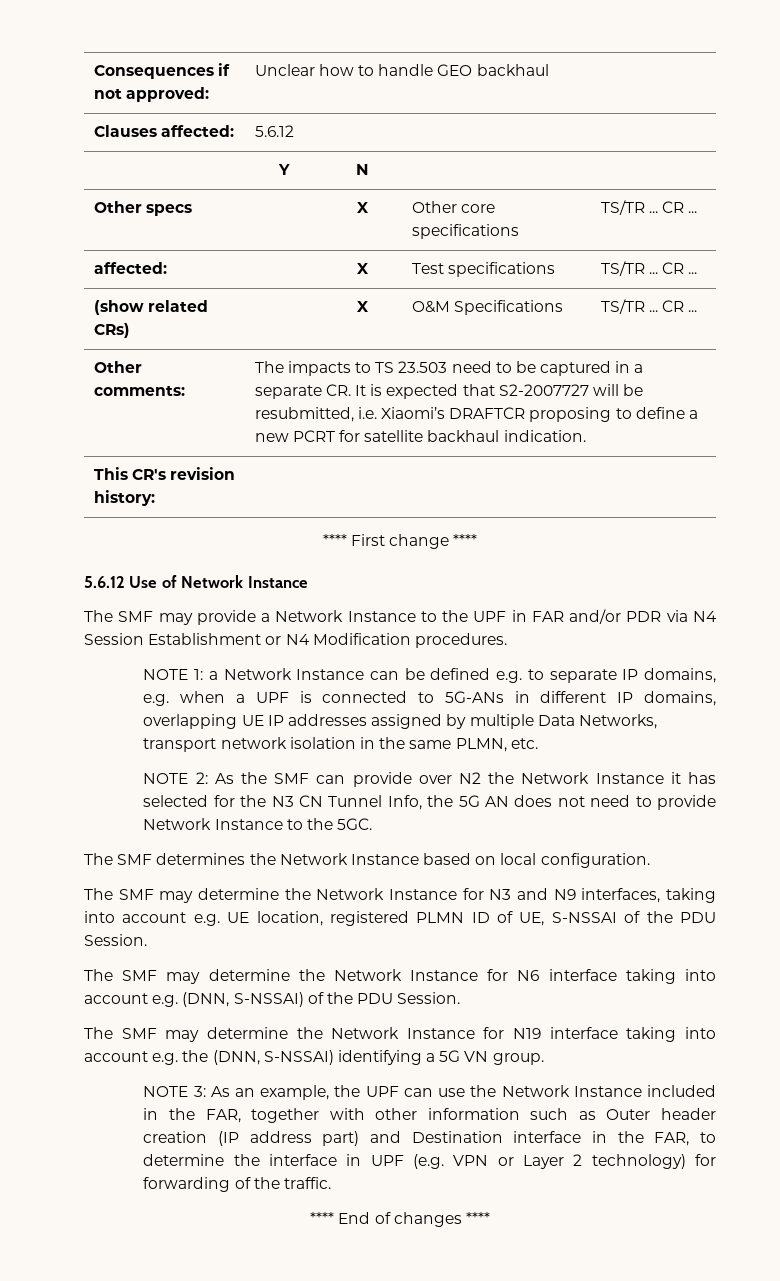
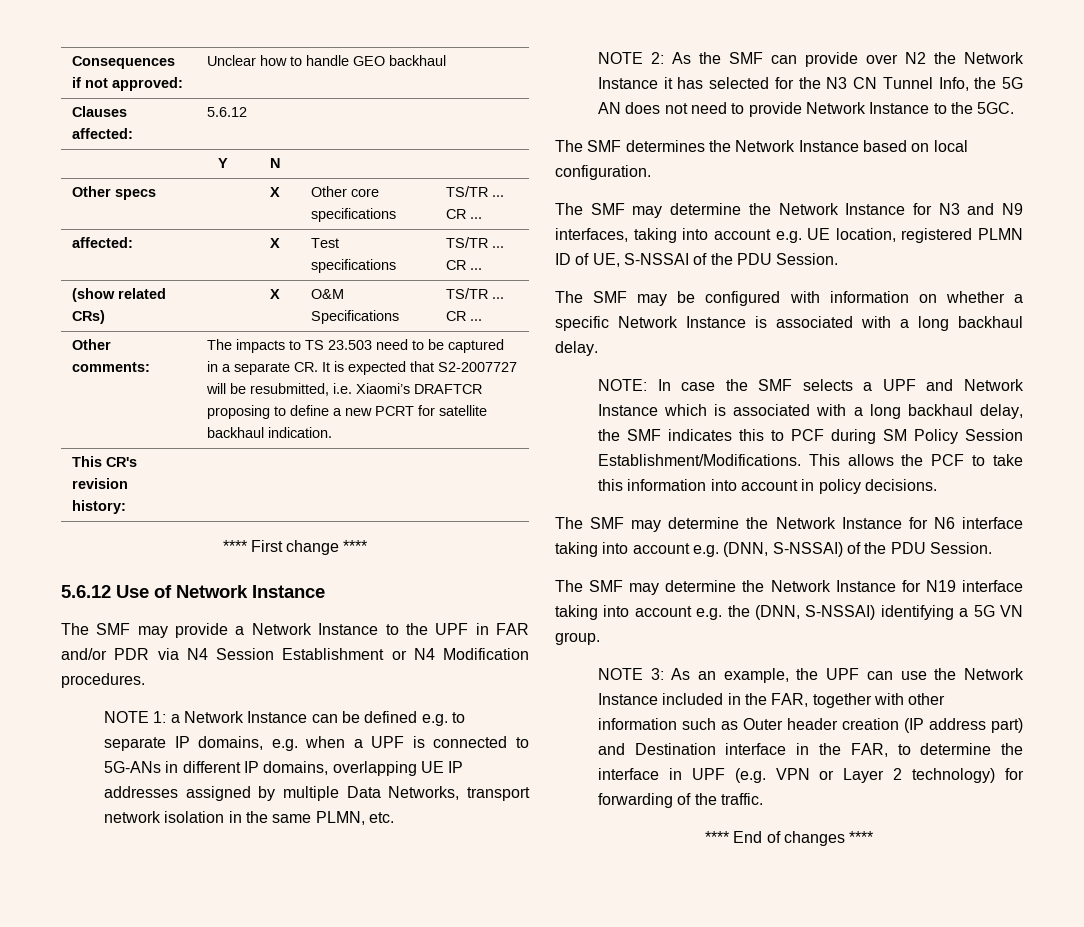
(147, 940) none -> [555,291,1023,306] [555,316,1023,331] [555,341,598,356] [597,379,1024,391] [597,404,1023,419] [597,429,1023,444] [597,454,1023,466] [597,479,937,494] // The SMF may be configured with information on whether a specific Network Instance is associated with a long backhaul delay. // NOTE: In case the SMF selects a UPF and Network Instance which is associated with a long backhaul delay, the SMF indicates this to PCF during SM Policy Session Establishment/Modifications. This allows the PCF to take this information into account in policy decisions.

